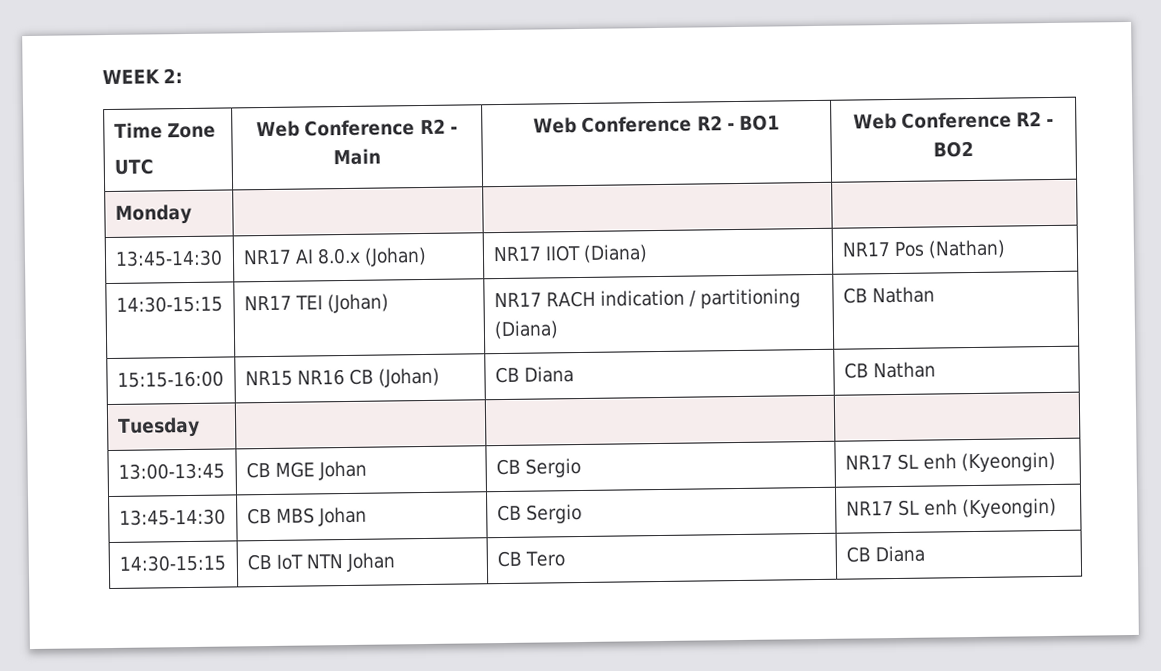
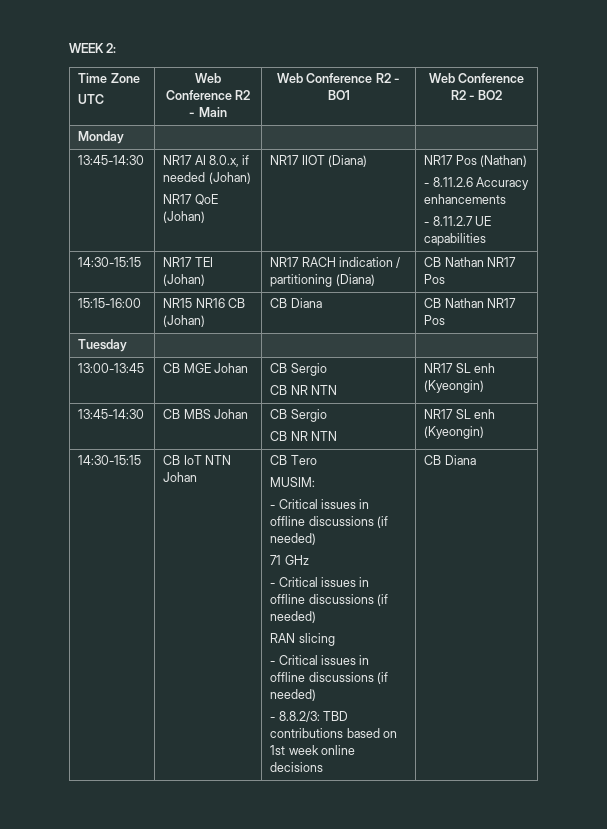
[316,247,361,265] 8.0.x -> [208,155,250,167] [163,172,251,184] [163,194,218,205] 8.0.x, if needed (Johan) // NR17 QoE
(1006, 249) none -> [424,177,529,190] [424,194,507,204] [424,216,491,226] [424,233,487,246] // - 8.11.2.6 Accuracy enhancements // - 8.11.2.7 UE capabilities
(935, 295) none -> [486,257,516,267] [424,274,446,284] NR17 Pos
(936, 370) none -> [486,298,516,308] [424,315,446,325] NR17 Pos
(581, 468) none -> [270,385,337,395] // CB NR NTN
(582, 514) none -> [270,431,337,441] // CB NR NTN
(565, 559) none -> [270,477,316,487] [270,499,370,509] [270,516,388,528] [270,533,317,545] [270,555,309,565] [270,577,370,587] [270,594,388,606] [270,611,317,623] [270,633,335,646] [270,655,370,665] [270,672,388,684] [270,689,317,701] [270,711,348,722] [270,728,397,738] [270,745,355,755] [270,762,324,772] // MUSIM: // - Critical issues in offline discussions (if needed) // 71 GHz // - Critical issues in offline discussions (if needed) // RAN slicing // - Critical issues in offline discussions (if needed) // - 8.8.2/3: TBD contributions based on 1st week online decisions

